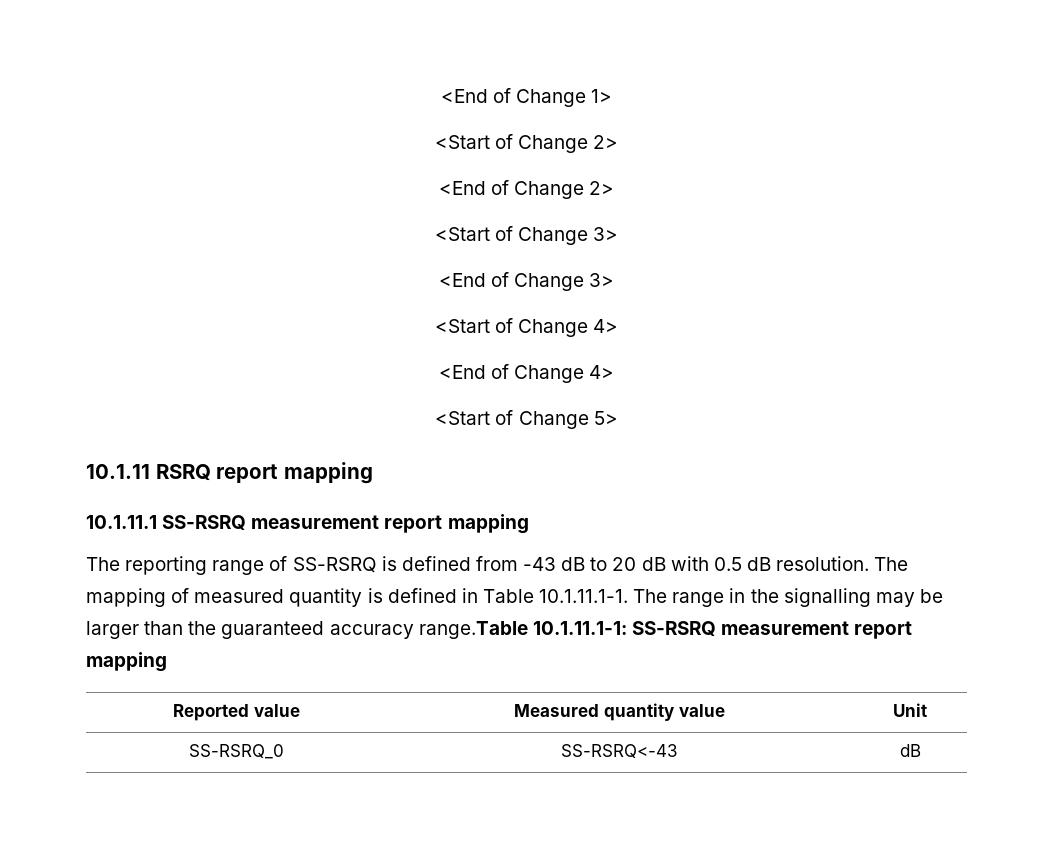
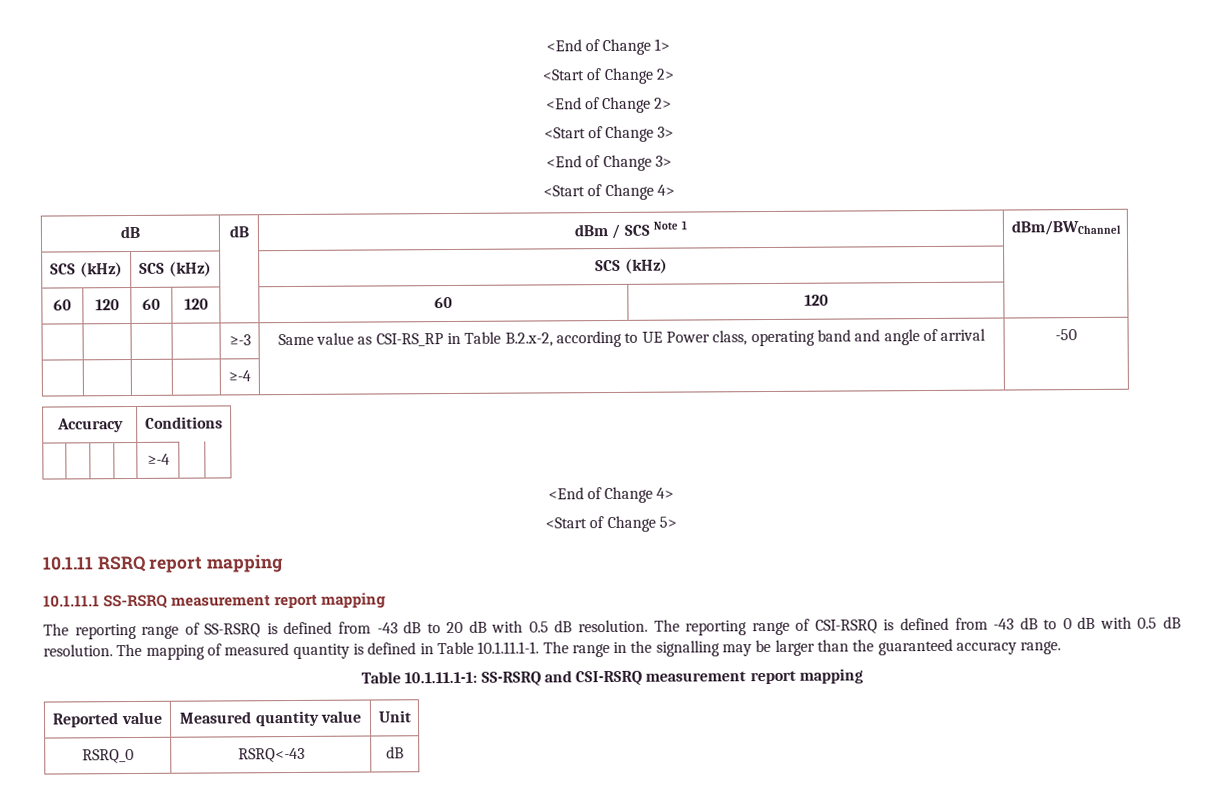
(619, 326) none -> [120,225,140,239] [228,225,249,238] [573,220,688,239] [1010,219,1121,236] [50,262,123,278] [139,261,212,277] [595,258,668,274] [53,299,72,311] [94,299,120,311] [142,298,161,310] [183,298,209,310] [434,296,453,309] [803,294,829,306] [228,334,251,346] [277,328,987,348] [1055,329,1077,341] [228,370,251,382] [56,418,124,433] [145,416,223,429] [146,453,170,465] // dB | dB | dBm / SCS Note 1 | dBm/BWChannel // SCS (kHz) | SCS (kHz) | | SCS (kHz) | // 60 | 120 | 60 | 120 | | 60 | 120 | // | | | | ≥-3 | Same value as CSI-RS_RP in Table B.2.x-2, according to UE Power class, operating band and angle of arrival | -50 // | | | | ≥-4 | | // Accuracy | Conditions // | | | | ≥-4 | |
(909, 564) none -> [685,616,1181,636] [43,643,143,657] reporting range of CSI-RSRQ is defined from -43 dB to 0 dB with 0.5 dB resolution. The
[418,621,716,639] range.Table 10.1.11.1-1: SS-RSRQ -> [1020,641,1062,655] [360,670,643,686] range. // Table 10.1.11.1-1: SS-RSRQ and CSI-RSRQ
[188,744,284,759] [561,744,678,758] SS-RSRQ_0 | SS-RSRQ<-43 -> [82,749,134,764] [237,747,305,763] RSRQ_0 | RSRQ<-43

